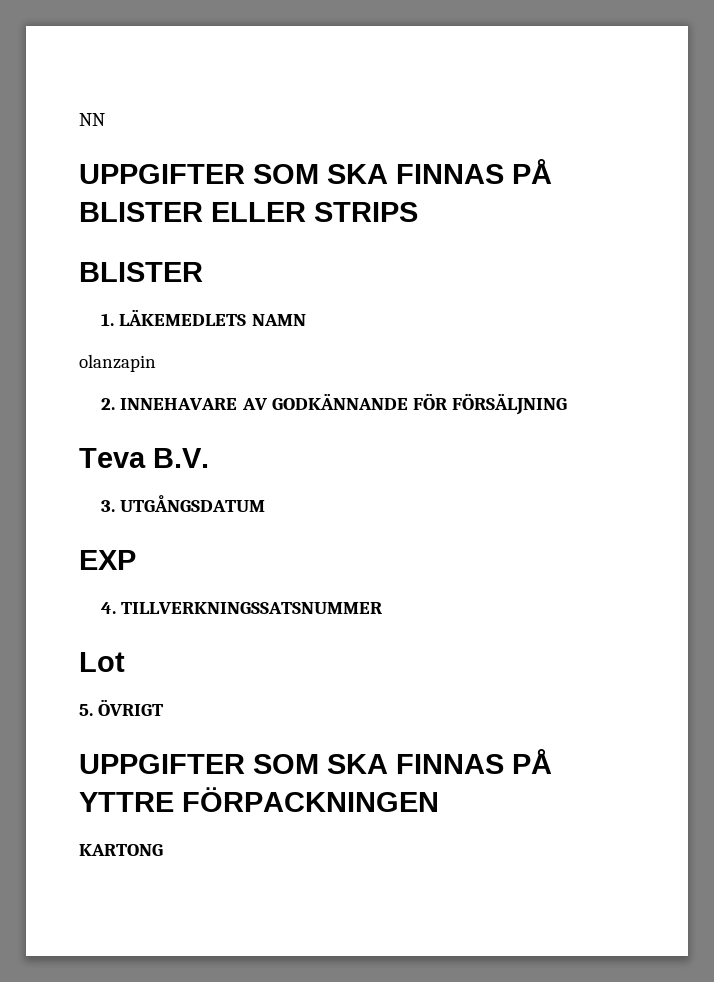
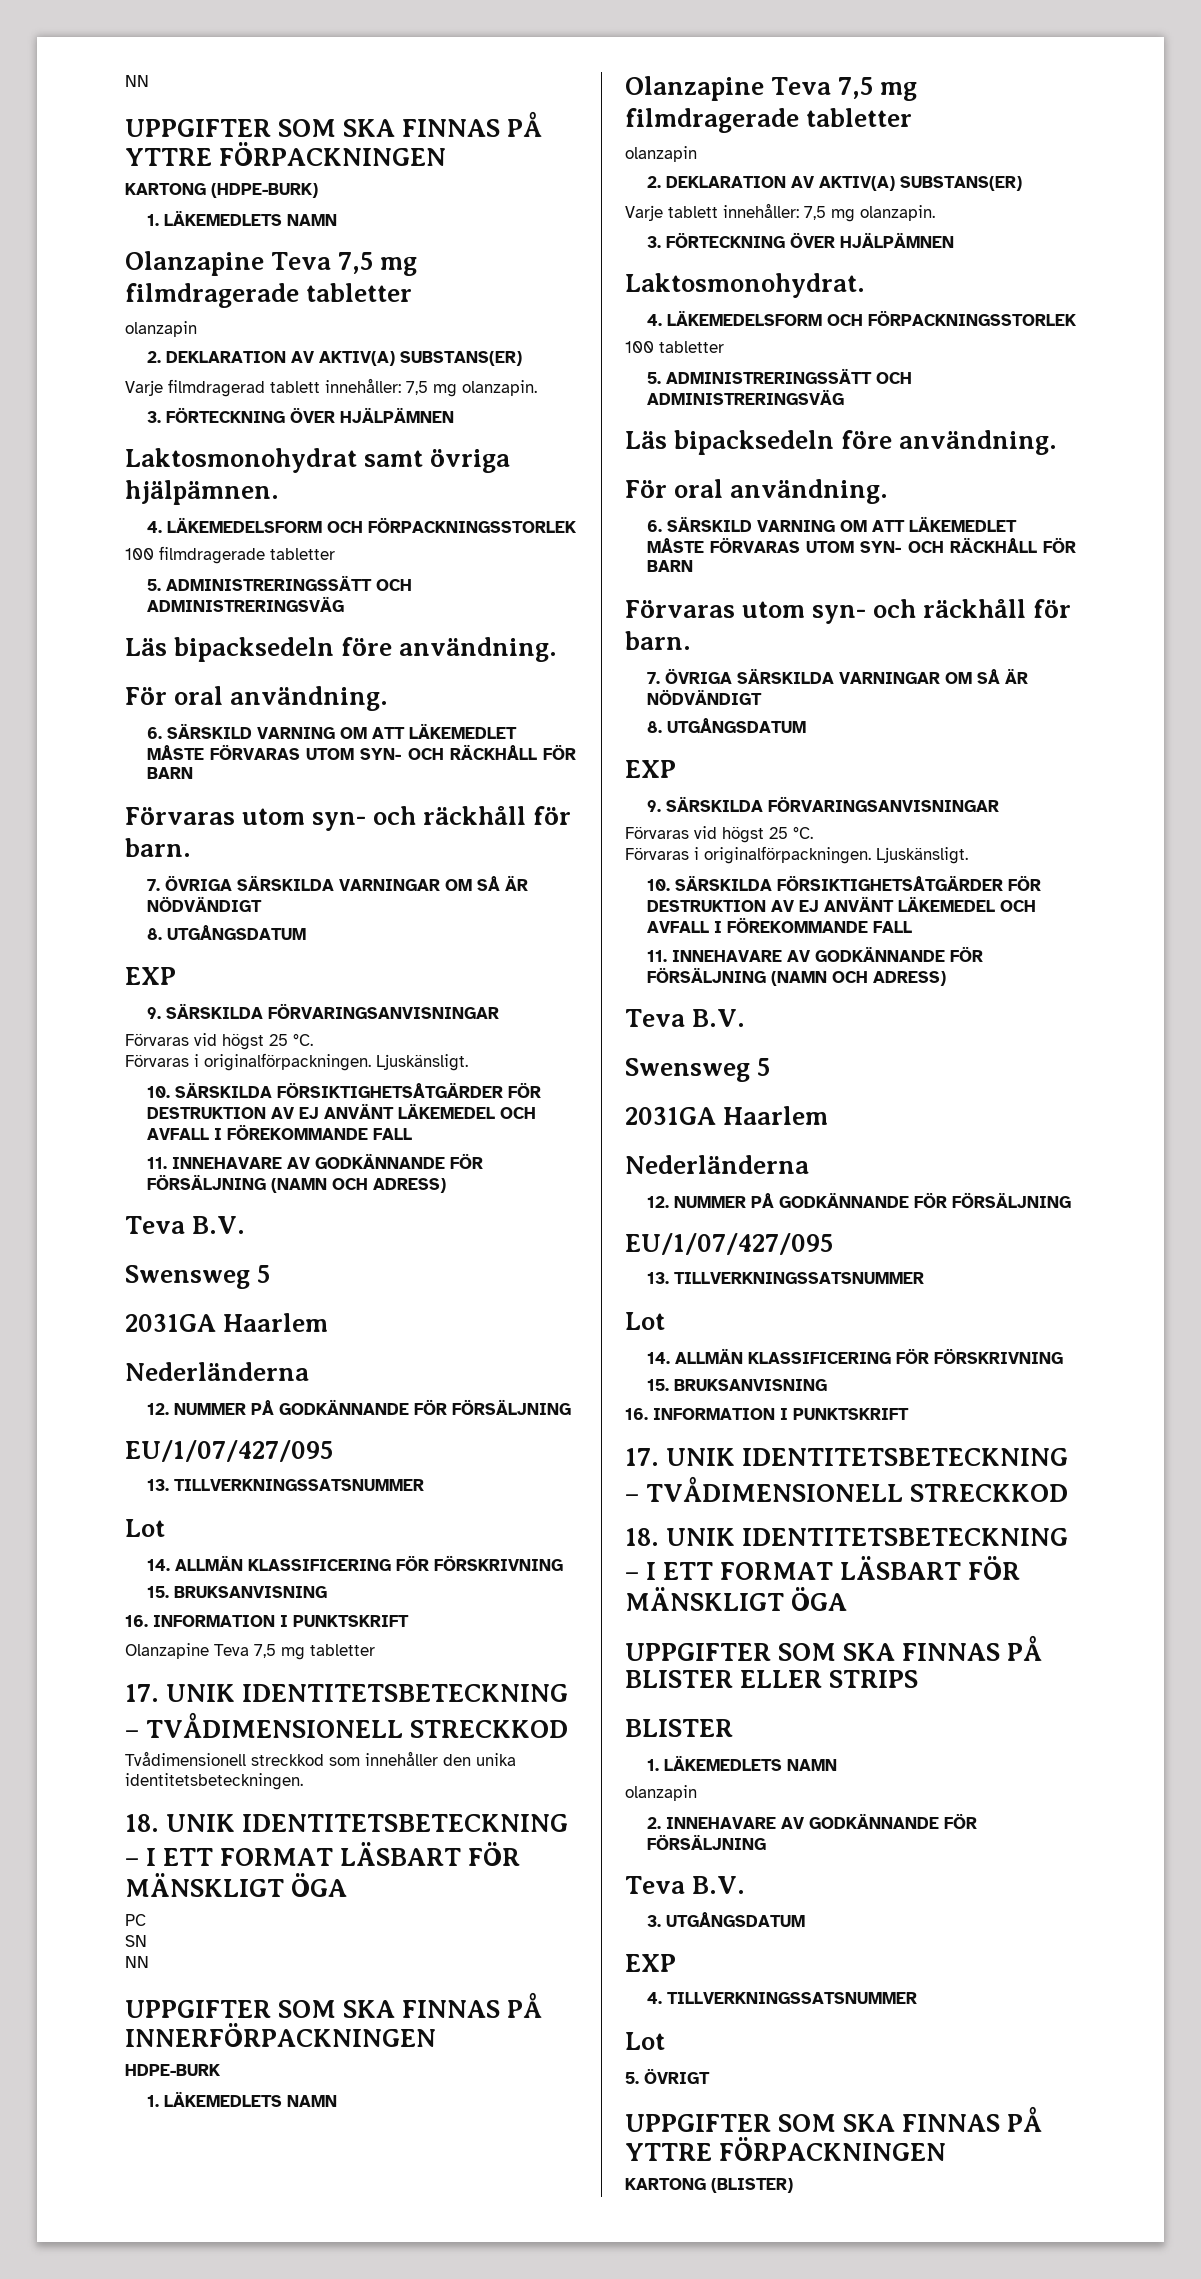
[79,113,105,126] NN -> [125,75,149,87] [125,111,543,137] [125,142,447,166] [125,183,318,198] [146,210,337,226] [125,251,418,276] [125,283,413,308] [125,321,197,337] [146,351,522,366] [125,378,537,397] [146,407,454,423] [125,448,511,473] [125,480,279,505] [146,517,577,533] [125,546,335,564] [146,575,412,591] [146,596,344,612] [125,637,558,662] [125,686,389,711] [146,723,517,739] [146,744,576,760] [146,767,193,779] [125,806,572,831] [125,838,191,857] [146,875,528,891] [146,896,262,912] [146,925,306,940] [125,967,176,985] [146,1003,499,1019] [125,1033,313,1050] [125,1053,468,1071] [146,1082,541,1098] [146,1103,536,1119] [146,1124,412,1140] [146,1153,483,1169] [146,1174,446,1193] [125,1216,245,1234] [125,1265,271,1289] [125,1313,329,1332] [125,1362,309,1381] [146,1399,571,1415] [125,1440,333,1462] [146,1479,424,1491] [125,1519,165,1537] [146,1555,563,1571] [146,1586,327,1598] [125,1615,409,1627] [125,1643,375,1660] [125,1684,569,1702] [125,1712,569,1738] [125,1751,516,1766] [125,1773,303,1790] [125,1814,569,1832] [125,1842,521,1866] [125,1873,348,1897] [125,1914,146,1926] [125,1935,147,1947] [125,1956,149,1968] [125,1992,543,2018] [125,2023,436,2047] [125,2064,221,2076] [146,2091,337,2107] [625,76,918,101] [625,108,913,133] [625,146,697,162] [646,176,1022,191] [625,203,935,222] [646,232,954,248] [625,273,865,298] [646,310,1077,326] [625,341,724,353] [646,368,912,384] [646,389,844,405] [625,430,1058,455] [625,479,889,504] [646,516,1017,532] [646,537,1076,553] [646,560,693,572] [625,599,1072,624] [625,631,691,650] [646,668,1028,684] [646,689,762,705] [646,718,806,733] [625,760,676,778] [646,796,999,812] [625,826,813,843] [625,846,968,864] [646,875,1041,891] [646,896,1036,912] [646,917,912,933] [646,946,983,962] [646,967,946,986] [625,1009,745,1027] [625,1058,771,1082] [625,1106,829,1125] [625,1155,809,1174] [646,1192,1071,1208] [625,1233,833,1255] [646,1272,924,1284] [625,1312,665,1330] [646,1348,1063,1364] [646,1379,827,1391] [625,1408,909,1420] [625,1448,1069,1466] [625,1476,1069,1502] [625,1528,1069,1546] [625,1556,1021,1580] [625,1587,848,1611] NN // UPPGIFTER SOM SKA FINNAS PÅ YTTRE FÖRPACKNINGEN // KARTONG (HDPE-BURK) // 1. LÄKEMEDLETS NAMN // Olanzapine Teva 7,5 mg filmdragerade tabletter // olanzapin // 2. DEKLARATION AV AKTIV(A) SUBSTANS(ER) // Varje filmdragerad tablett innehåller: 7,5 mg olanzapin. // 3. FÖRTECKNING ÖVER HJÄLPÄMNEN // Laktosmonohydrat samt övriga hjälpämnen. // 4. LÄKEMEDELSFORM OCH FÖRPACKNINGSSTORLEK // 100 filmdragerade tabletter // 5. ADMINISTRERINGSSÄTT OCH ADMINISTRERINGSVÄG // Läs bipacksedeln före användning. // För oral användning. // 6. SÄRSKILD VARNING OM ATT LÄKEMEDLET MÅSTE FÖRVARAS UTOM SYN- OCH RÄCKHÅLL FÖR BARN // Förvaras utom syn- och räckhåll för barn. // 7. ÖVRIGA SÄRSKILDA VARNINGAR OM SÅ ÄR NÖDVÄNDIGT // 8. UTGÅNGSDATUM // EXP // 9. SÄRSKILDA FÖRVARINGSANVISNINGAR // Förvaras vid högst 25 °C. // Förvaras i originalförpackningen. Ljuskänsligt. // 10. SÄRSKILDA FÖRSIKTIGHETSÅTGÄRDER FÖR DESTRUKTION AV EJ ANVÄNT LÄKEMEDEL OCH AVFALL I FÖREKOMMANDE FALL // 11. INNEHAVARE AV GODKÄNNANDE FÖR FÖRSÄLJNING (NAMN OCH ADRESS) // Teva B.V. // Swensweg 5 // 2031GA Haarlem // Nederländerna // 12. NUMMER PÅ GODKÄNNANDE FÖR FÖRSÄLJNING // EU/1/07/427/095 // 13. TILLVERKNINGSSATSNUMMER // Lot // 14. ALLMÄN KLASSIFICERING FÖR FÖRSKRIVNING // 15. BRUKSANVISNING // 16. INFORMATION I PUNKTSKRIFT // Olanzapine Teva 7,5 mg tabletter // 17. UNIK IDENTITETSBETECKNING – TVÅDIMENSIONELL STRECKKOD // Tvådimensionell streckkod som innehåller den unika identitetsbeteckningen. // 18. UNIK IDENTITETSBETECKNING – I ETT FORMAT LÄSBART FÖR MÄNSKLIGT ÖGA // PC // SN // NN // UPPGIFTER SOM SKA FINNAS PÅ INNERFÖRPACKNINGEN // HDPE-BURK // 1. LÄKEMEDLETS NAMN // Olanzapine Teva 7,5 mg filmdragerade tabletter // olanzapin // 2. DEKLARATION AV AKTIV(A) SUBSTANS(ER) // Varje tablett innehåller: 7,5 mg olanzapin. // 3. FÖRTECKNING ÖVER HJÄLPÄMNEN // Laktosmonohydrat. // 4. LÄKEMEDELSFORM OCH FÖRPACKNINGSSTORLEK // 100 tabletter // 5. ADMINISTRERINGSSÄTT OCH ADMINISTRERINGSVÄG // Läs bipacksedeln före användning. // För oral användning. // 6. SÄRSKILD VARNING OM ATT LÄKEMEDLET MÅSTE FÖRVARAS UTOM SYN- OCH RÄCKHÅLL FÖR BARN // Förvaras utom syn- och räckhåll för barn. // 7. ÖVRIGA SÄRSKILDA VARNINGAR OM SÅ ÄR NÖDVÄNDIGT // 8. UTGÅNGSDATUM // EXP // 9. SÄRSKILDA FÖRVARINGSANVISNINGAR // Förvaras vid högst 25 °C. // Förvaras i originalförpackningen. Ljuskänsligt. // 10. SÄRSKILDA FÖRSIKTIGHETSÅTGÄRDER FÖR DESTRUKTION AV EJ ANVÄNT LÄKEMEDEL OCH AVFALL I FÖREKOMMANDE FALL // 11. INNEHAVARE AV GODKÄNNANDE FÖR FÖRSÄLJNING (NAMN OCH ADRESS) // Teva B.V. // Swensweg 5 // 2031GA Haarlem // Nederländerna // 12. NUMMER PÅ GODKÄNNANDE FÖR FÖRSÄLJNING // EU/1/07/427/095 // 13. TILLVERKNINGSSATSNUMMER // Lot // 14. ALLMÄN KLASSIFICERING FÖR FÖRSKRIVNING // 15. BRUKSANVISNING // 16. INFORMATION I PUNKTSKRIFT // 17. UNIK IDENTITETSBETECKNING – TVÅDIMENSIONELL STRECKKOD // 18. UNIK IDENTITETSBETECKNING – I ETT FORMAT LÄSBART FÖR MÄNSKLIGT ÖGA
(163, 850) none -> [711,2178,793,2193] (BLISTER)

